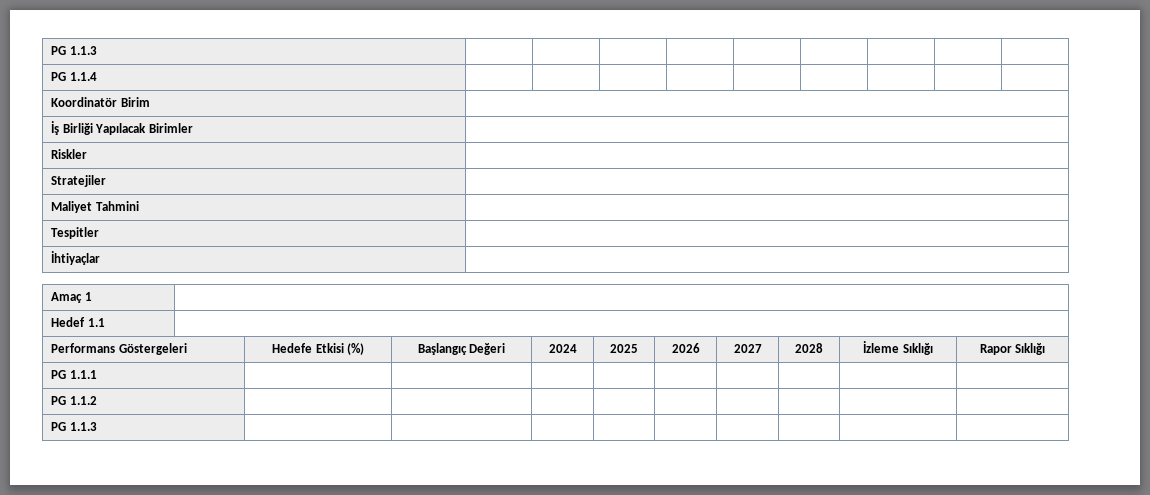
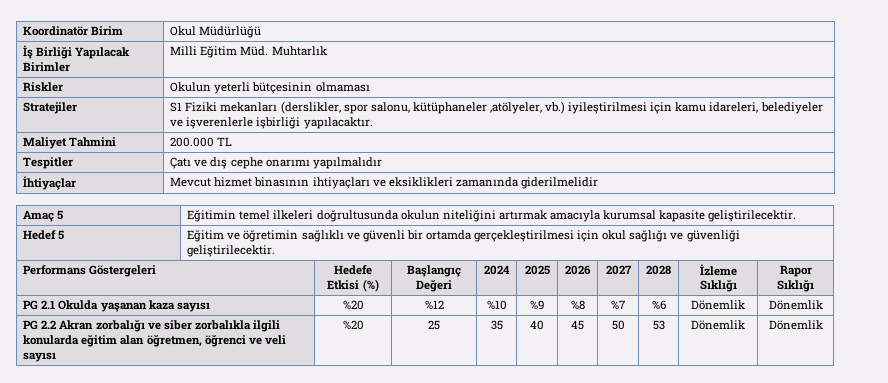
[51,46,97,55] [51,72,97,81] PG 1.1.3 | | | | | | | | | // PG 1.1.4 | | | | | | | | | // -> (23, 31) none
(150, 102) none -> [170,26,262,38] Okul Müdürlüğü
[51,149,88,159] [51,175,107,187] // Riskler | // Stratejiler | -> [170,46,327,58] [23,82,64,92] [170,82,370,94] [23,102,78,114] [170,101,823,114] [170,117,373,129] Milli Eğitim Müd. Muhtarlık // Riskler | Okulun yeterli bütçesinin olmaması // Stratejiler | S1 Fiziki mekanları (derslikler, spor salonu, kütüphaneler ,atölyeler, vb.) iyileştirilmesi için kamu idareleri, belediyeler ve işverenlerle işbirliği yapılacaktır.
(139, 206) none -> [170,137,233,147] 200.000 TL
[51,251,101,265] [51,292,92,303] [51,317,105,327] // İhtiyaçlar | // Amaç 1 | // Hedef 1.1 | -> [170,157,382,169] [23,176,77,190] [170,177,598,189] [23,210,64,222] [187,210,797,222] [23,230,65,240] [187,230,740,242] [187,245,276,257] Çatı ve dış cephe onarımı yapılmalıdır // İhtiyaçlar | Mevcut hizmet binasının ihtiyaçları ve eksiklikleri zamanında giderilmelidir // Amaç 5 | Eğitimin temel ilkeleri doğrultusunda okulun niteliğini artırmak amacıyla kurumsal kapasite geliştirilecektir. // Hedef 5 | Eğitim ve öğretimin sağlıklı ve güvenli bir ortamda gerçekleştirilmesi için okul sağlığı ve güvenliği geliştirilecektir.
[69,370,97,379] [51,396,97,405] [51,422,97,431] 1.1.1 | | | | | | | | | // PG 1.1.2 | | | | | | | | | // PG 1.1.3 | | | | | | | | | -> [41,300,210,312] [342,300,364,310] [424,300,444,310] [486,300,507,310] [530,300,544,310] [570,300,585,310] [611,300,625,310] [651,300,666,310] [691,300,745,310] [768,300,823,310] [23,320,280,332] [23,335,286,347] [23,352,57,362] [342,320,364,330] [428,320,441,330] [490,320,503,330] [530,320,544,330] [571,320,584,330] [611,320,625,330] [652,320,665,330] [691,320,745,330] [768,320,823,330] 2.1 Okulda yaşanan kaza sayısı | %20 | %12 | %10 | %9 | %8 | %7 | %6 | Dönemlik | Dönemlik // PG 2.2 Akran zorbalığı ve siber zorbalıkla ilgili konularda eğitim alan öğretmen, öğrenci ve veli sayısı | %20 | 25 | 35 | 40 | 45 | 50 | 53 | Dönemlik | Dönemlik

